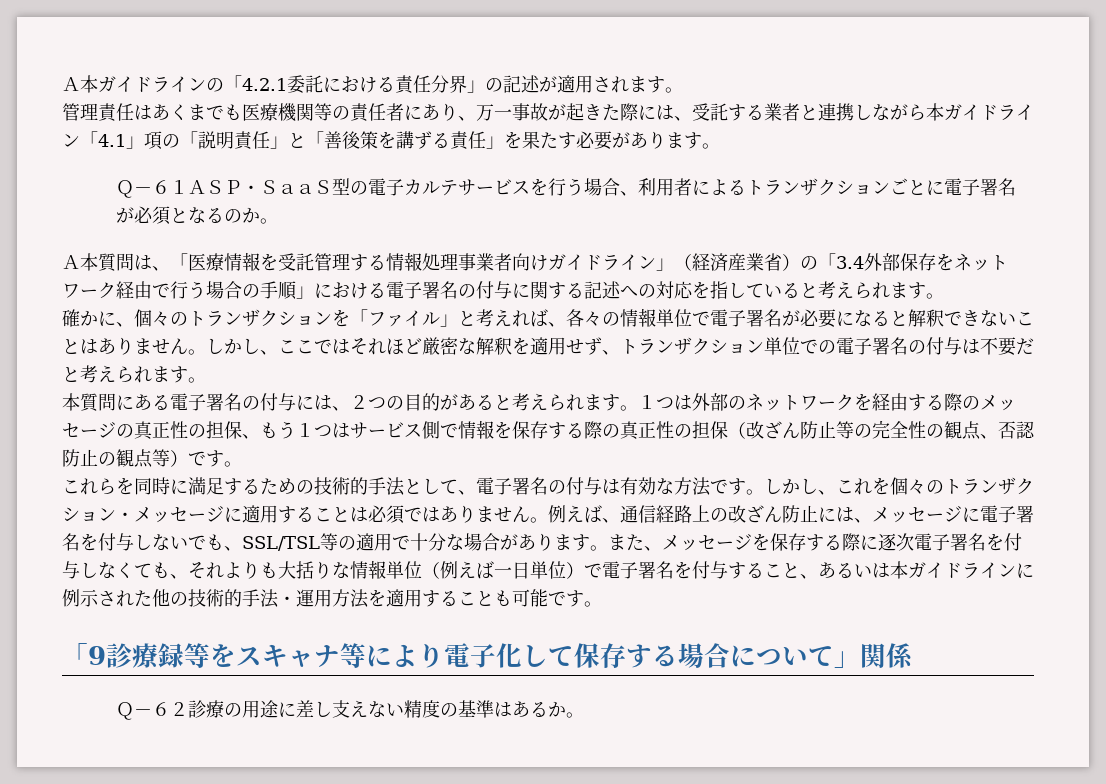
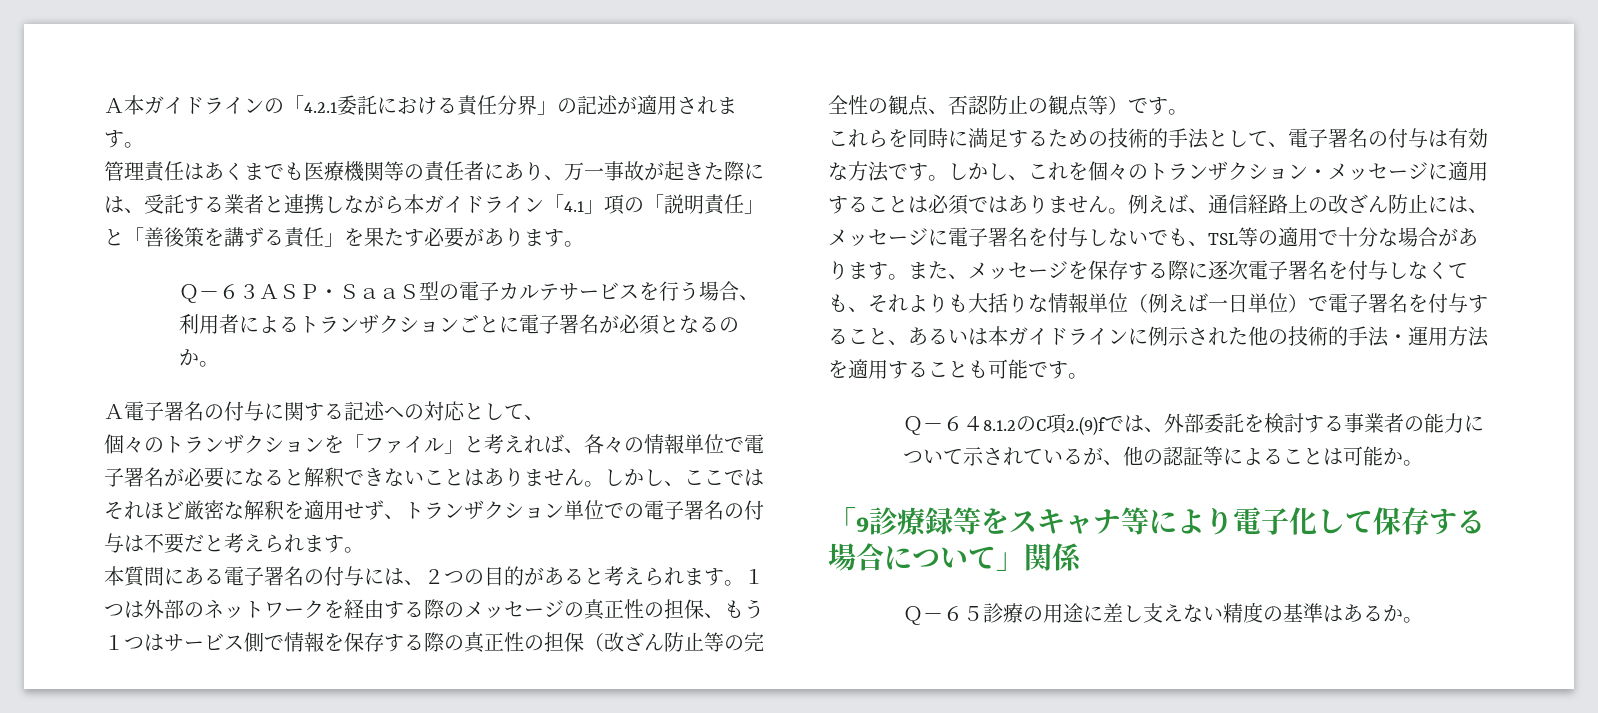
[170,180,189,194] １ -> [239,284,260,299] ３
[80,252,1008,272] [62,281,386,300] 本質問は、「医療情報を受託管理する情報処理事業者向けガイドライン」（経済産業省）の「3.4外部保存をネットワーク経由で行う場合の手順」における -> (124, 411) none
[692,281,944,299] [62,309,134,327] を指していると考えられます。 // 確かに、 -> [464,403,544,420] として、 //
[242,536,320,551] SSL/TSL -> [1208,233,1238,245] TSL
(602, 604) none -> [903,413,1485,436] [903,446,1424,466] // Ｑ－６４8.1.2のC項2.(9)fでは、外部委託を検討する事業者の能力について示されているが、他の認証等によることは可能か。
[170,702,189,716] ２ -> [963,606,984,621] ５

